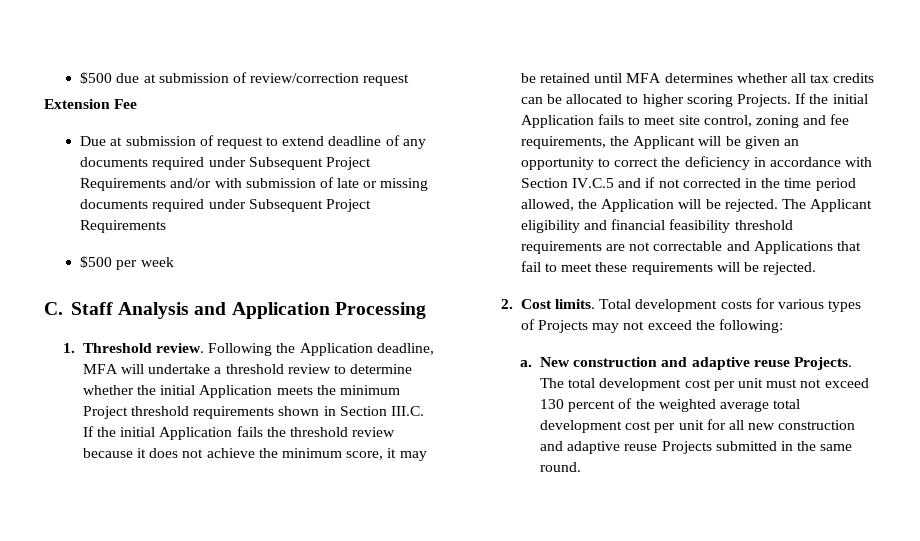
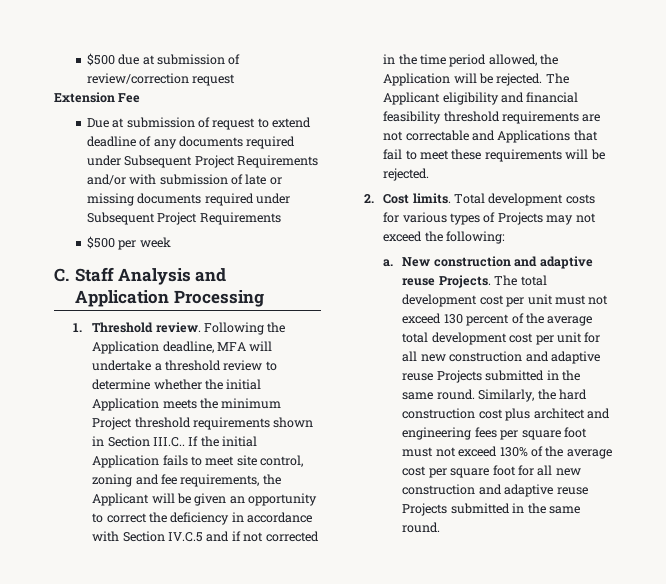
[391,406,425,416] [82,426,396,440] [82,448,427,461] [520,73,875,83] [520,94,792,107] III.C. If the initial Application fails the threshold review because it does not achieve the minimum score, it may be retained until MFA determines whether all tax credits can be allocated to higher scoring Projects. -> [153,437,186,447] III.C..
[658,399,716,412] weighted -> (544, 318) none
(582, 467) none -> [478,389,587,402] [402,408,610,421] [402,427,587,440] [402,446,612,459] [402,465,581,478] [402,484,588,497] [402,503,580,516] [402,522,441,533] Similarly, the hard construction cost plus architect and engineering fees per square foot must not exceed 130% of the average cost per square foot for all new construction and adaptive reuse Projects submitted in the same round.

